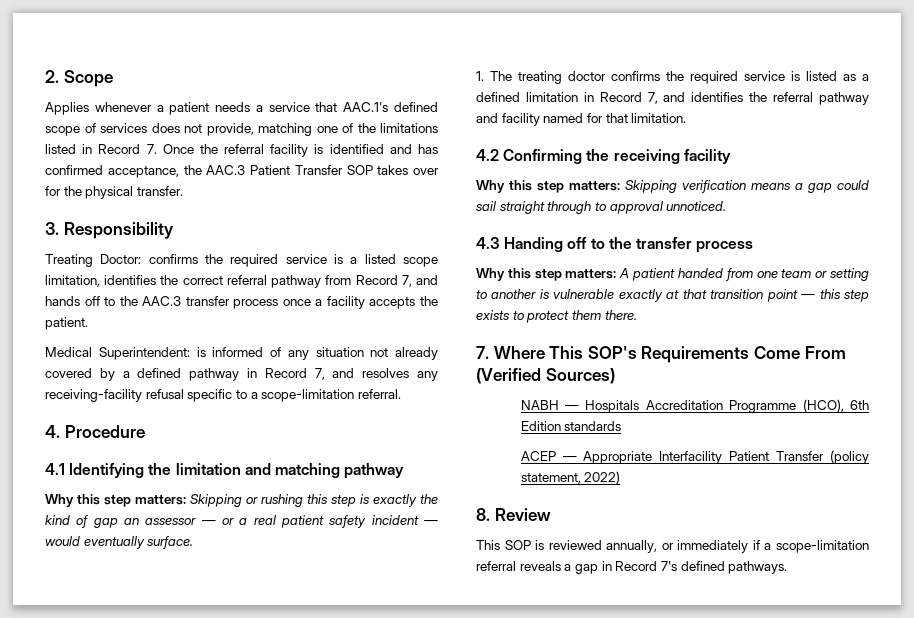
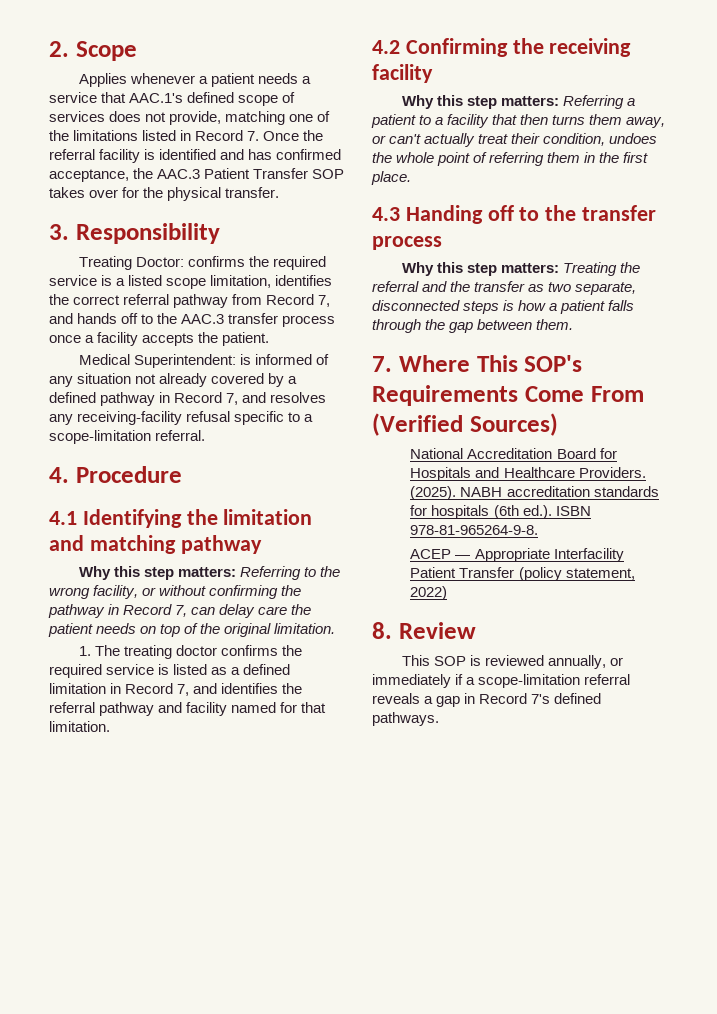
[190,494,438,507] [45,515,438,528] [45,536,194,549] Skipping or rushing this step is exactly the kind of gap an assessor — or a real patient safety incident — would eventually surface. -> [240,566,341,580] [49,585,302,599] [48,604,312,618] [48,623,336,637] Referring to the wrong facility, or without confirming the pathway in Record 7, can delay care the patient needs on top of the original limitation.
[625,180,869,193] [476,201,727,214] Skipping verification means a gap could sail straight through to approval unnoticed. -> [563,95,636,109] [371,114,666,128] [372,133,658,147] [372,152,649,166] [371,171,411,185] Referring a patient to a facility that then turns them away, or can't actually treat their condition, undoes the whole point of referring them in the first place.
[619,268,869,281] [476,289,869,302] [476,310,637,323] A patient handed from one team or setting to another is vulnerable exactly at that transition point — this step exists to protect them there. -> [563,262,641,276] [372,281,637,295] [372,300,635,314] [372,319,574,333] Treating the referral and the transfer as two separate, disconnected steps is how a patient falls through the gap between them.
[520,399,869,413] [520,421,622,431] NABH — Hospitals Accreditation Programme (HCO), 6th Edition standards -> [410,448,617,459] [410,467,646,481] [410,486,659,500] [410,505,591,519] [410,525,539,535] National Accreditation Board for Hospitals and Healthcare Providers. (2025). NABH accreditation standards for hospitals (6th ed.). ISBN 978-81-965264-9-8.

